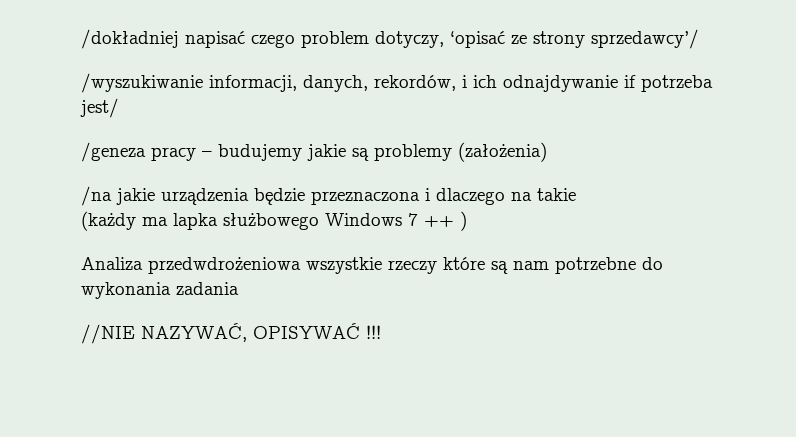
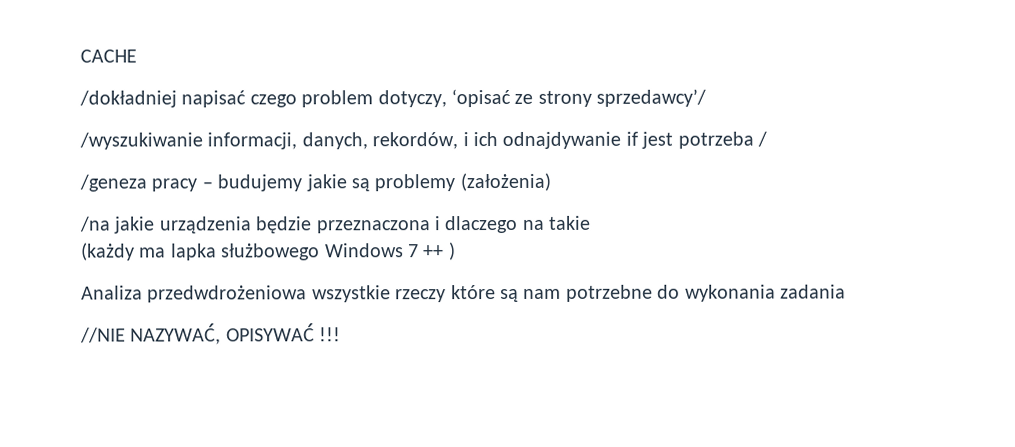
(81, 39) none -> [80,49,137,63] CACHE //
[641,75,713,92] [80,98,119,118] potrzeba jest/ -> [641,131,767,149] jest potrzeba /

